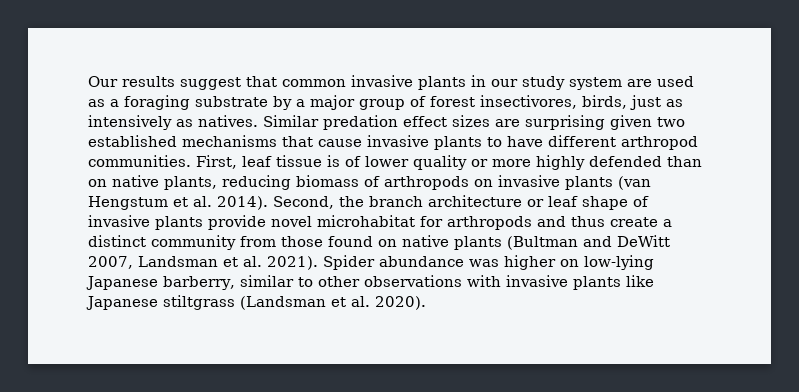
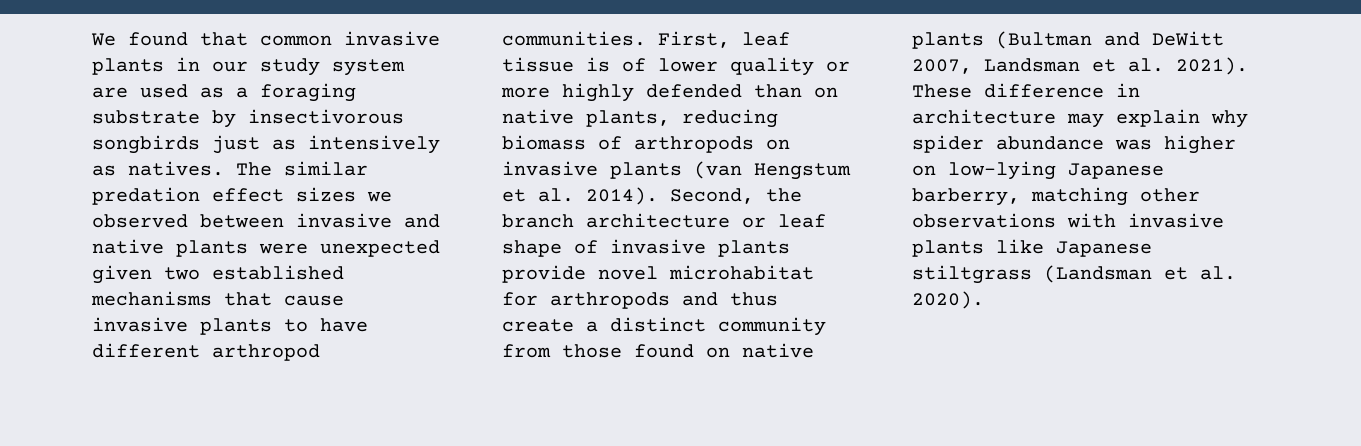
[88,76,241,90] Our results suggest -> [91,32,188,46] We found
[296,95,627,110] a major group of forest insectivores, birds, -> [248,109,404,124] [92,135,200,154] insectivorous songbirds
[263,115,319,127] Similar -> [236,161,368,176] The similar
[495,115,605,130] are surprising -> [367,191,392,202] [92,213,440,228] [92,239,440,257] we observed between invasive and native plants were unexpected
[323,255,375,270] Spider -> [912,83,1140,98] [912,109,1248,128] [912,135,984,153] These difference in architecture may explain why spider
[239,275,313,287] similar to -> [1031,187,1128,206] matching

